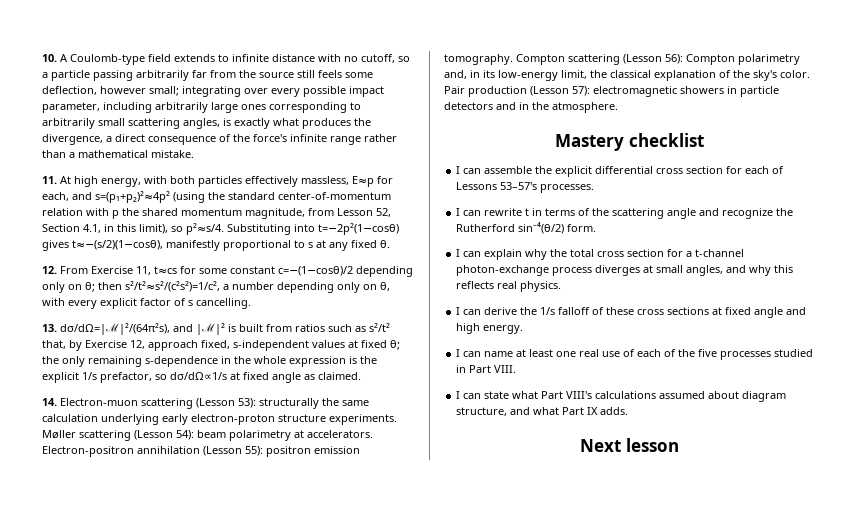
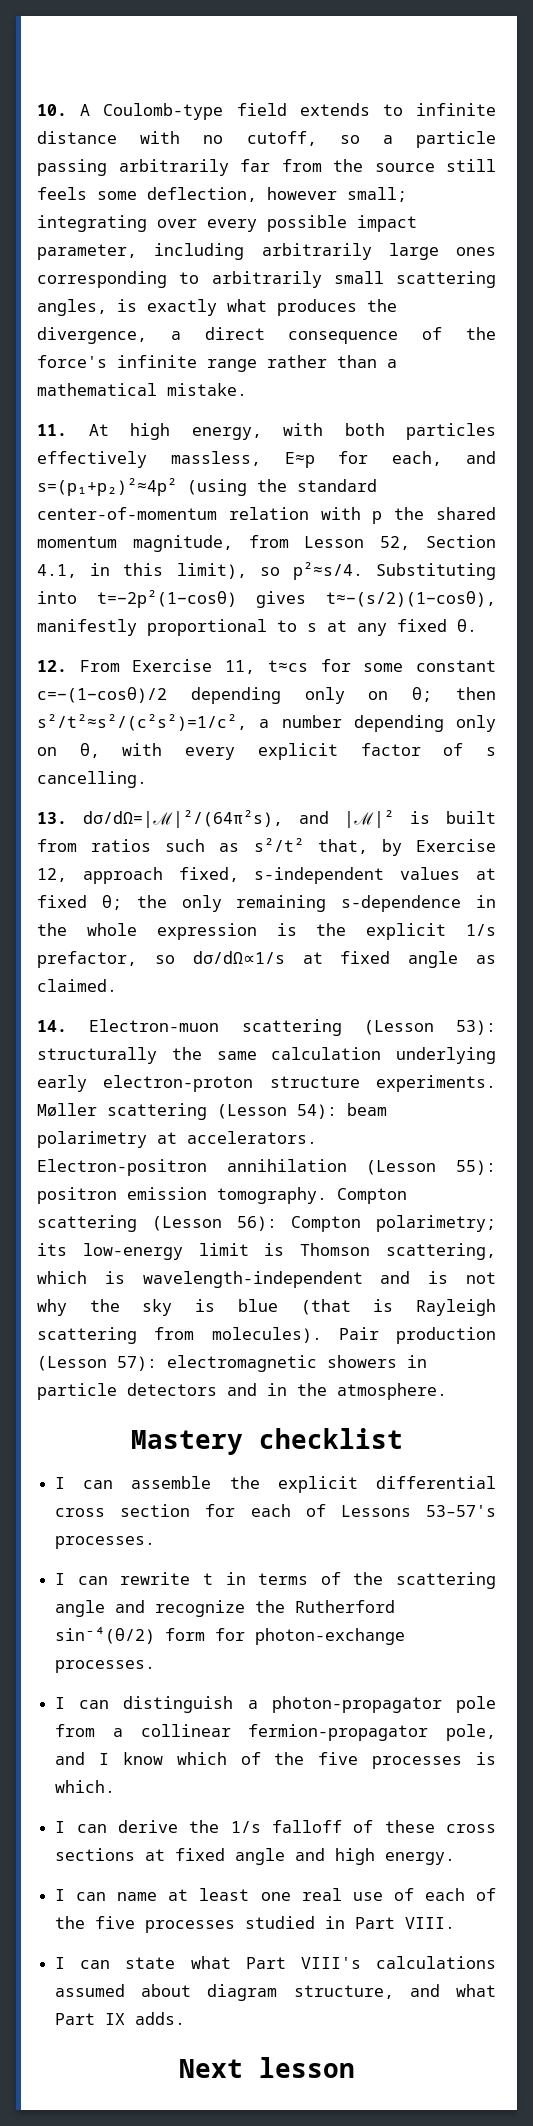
[738,54,800,65] [444,70,810,81] polarimetry and, in its low-energy limit, the classical explanation of the sky's color. -> [376,1215,496,1232] [37,1243,497,1260] [37,1271,497,1288] [37,1299,497,1316] [37,1327,322,1344] polarimetry; its low-energy limit is Thomson scattering, which is wavelength-independent and is not why the sky is blue (that is Rayleigh scattering from molecules).
[567,224,597,232] [456,249,745,260] [456,265,794,276] [456,281,562,292] form. // I can explain why the total cross section for a t-channel photon-exchange process diverges at small angles, and why this reflects real physics. -> [165,1628,406,1645] [55,1660,156,1673] [55,1696,497,1713] [55,1724,496,1741] [55,1752,496,1769] [55,1780,116,1793] form for photon-exchange processes. // I can distinguish a photon-propagator pole from a collinear fermion-propagator pole, and I know which of the five processes is which.

